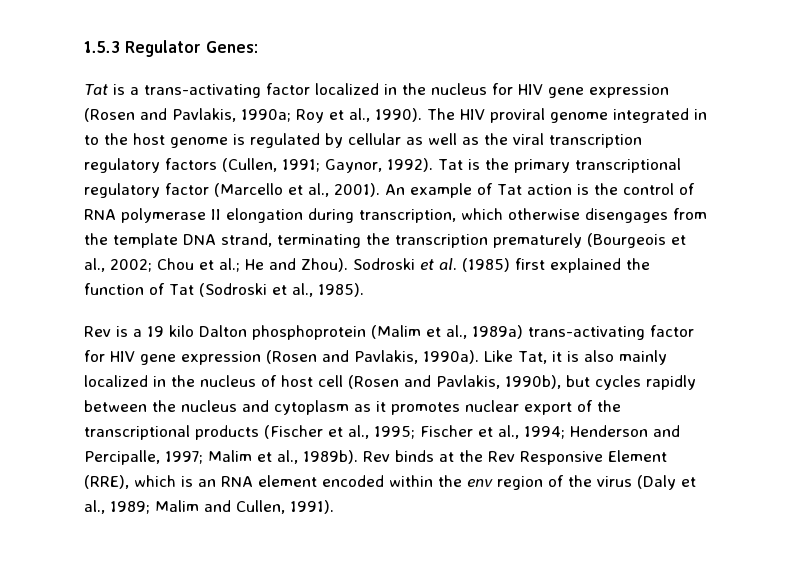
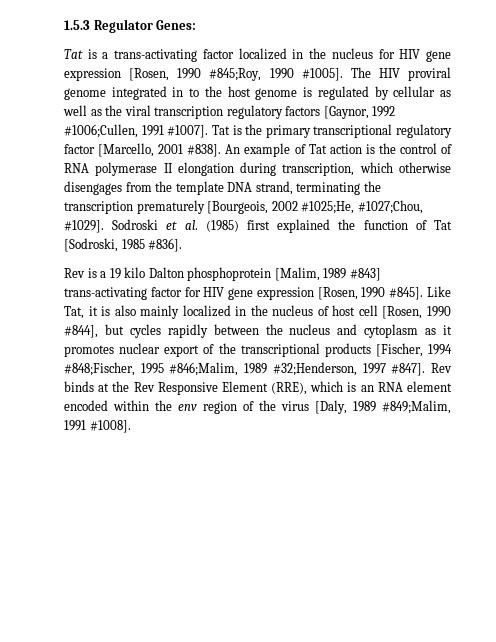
[84,108,422,123] (Rosen and Pavlakis, 1990a; Roy et al., 1990). -> [129,68,343,81] [Rosen, 1990 #845;Roy, 1990 #1005].
[222,158,433,173] (Cullen, 1991; Gaynor, 1992). -> [323,106,396,119] [64,124,209,138] [Gaynor, 1992 #1006;Cullen, 1991 #1007].
[214,183,380,197] (Marcello et al., 2001). -> [98,143,222,157] [Marcello, 2001 #838].
[587,233,686,248] [84,258,348,272] (Bourgeois et al., 2002; Chou et al.; He and Zhou). -> [207,200,423,214] [64,220,104,233] [Bourgeois, 2002 #1025;He, #1027;Chou, #1029].
[198,283,364,297] (Sodroski et al., 1985). -> [64,238,183,252] [Sodroski, 1985 #836].
[371,325,523,339] (Malim et al., 1989a) -> [274,267,381,281] [Malim, 1989 #843]
[266,350,479,364] (Rosen and Pavlakis, 1990a). -> [317,287,424,300] [Rosen, 1990 #845].
[348,375,561,389] (Rosen and Pavlakis, 1990b), -> [382,306,452,319] [64,325,98,338] [Rosen, 1990 #844],
[264,425,680,439] [84,450,358,465] (Fischer et al., 1995; Fischer et al., 1994; Henderson and Percipalle, 1997; Malim et al., 1989b). -> [375,343,452,357] [64,362,426,376] [Fischer, 1994 #848;Fischer, 1995 #846;Malim, 1989 #32;Henderson, 1997 #847].
[637,475,696,490] [84,500,334,514] (Daly et al., 1989; Malim and Cullen, 1991). -> [315,400,451,414] [64,420,131,433] [Daly, 1989 #849;Malim, 1991 #1008].

